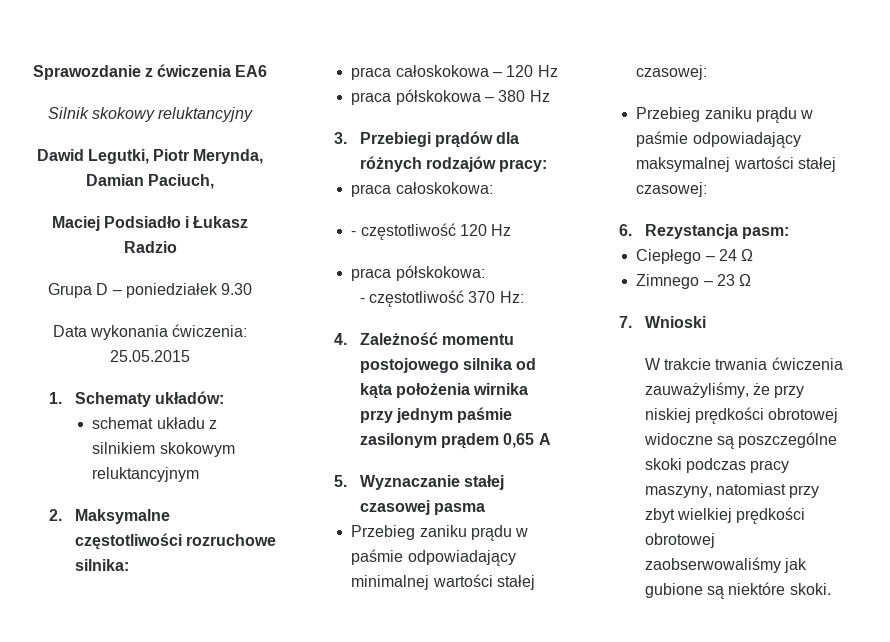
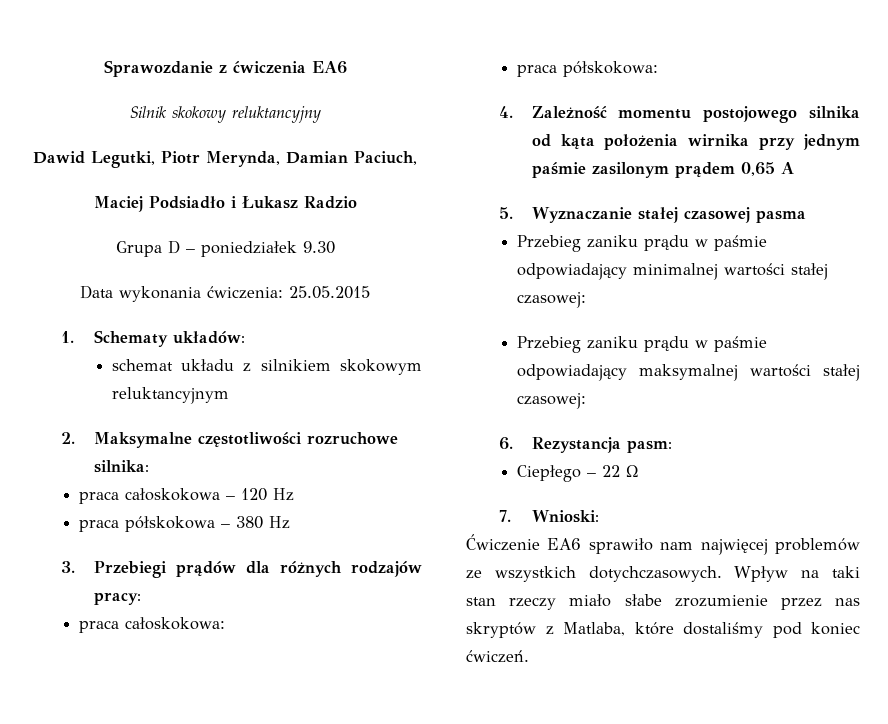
[351,223,512,240] [351,265,485,281] [359,290,524,307] - częstotliwość 120 Hz // praca półskokowa: // - częstotliwość 370 Hz: -> [516,61,658,77] praca półskokowa:
[719,249,754,261] [636,274,752,289] [618,316,706,328] [644,357,843,370] [644,382,805,398] [644,407,839,424] [643,432,838,449] [644,458,790,473] [644,483,820,498] [644,507,806,524] [644,533,715,548] [644,557,808,573] [644,582,831,599] 24 Ω // Zimnego – 23 Ω // 7. Wnioski // W trakcie trwania ćwiczenia zauważyliśmy, że przy niskiej prędkości obrotowej widoczne są poszczególne skoki podczas pracy maszyny, natomiast przy zbyt wielkiej prędkości obrotowej zaobserwowaliśmy jak gubione są niektóre skoki. -> [601,465,638,477] [498,510,599,523] [466,534,860,555] [466,566,860,582] [466,594,860,610] [466,622,860,638] [466,650,529,663] 22 Ω // 7. Wnioski: // Ćwiczenie EA6 sprawiło nam najwięcej problemów ze wszystkich dotychczasowych. Wpływ na taki stan rzeczy miało słabe zrozumienie przez nas skryptów z Matlaba, które dostaliśmy pod koniec ćwiczeń.

